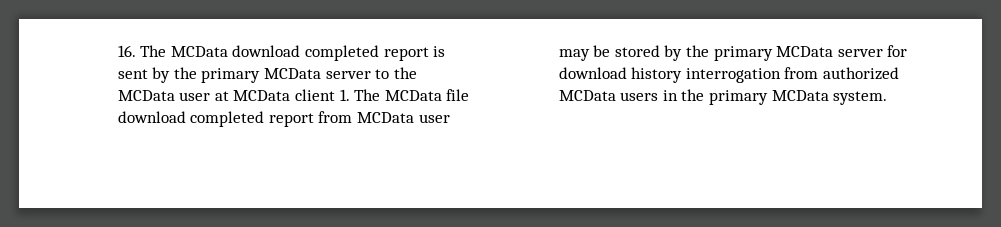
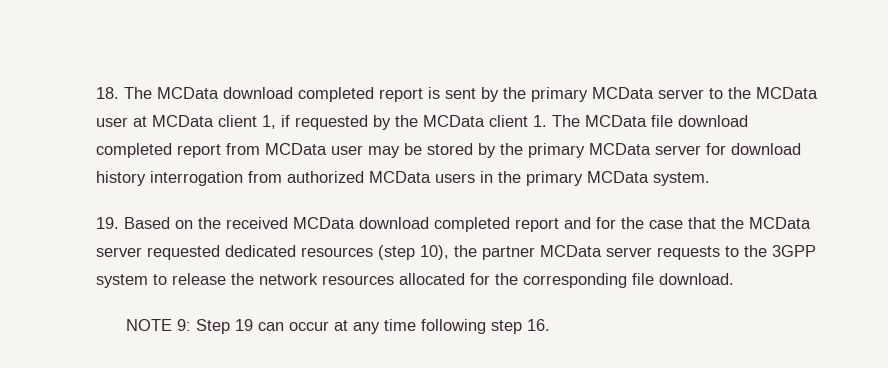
[117,45,136,57] 16. -> [96,87,120,99] 18.
(335, 95) none -> [262,115,529,130] 1, if requested by the MCData client
(888, 98) none -> [96,217,812,232] [96,245,817,260] [96,273,735,288] [126,319,551,334] // 19. Based on the received MCData download completed report and for the case that the MCData server requested dedicated resources (step 10), the partner MCData server requests to the 3GPP system to release the network resources allocated for the corresponding file download. // NOTE 9: Step 19 can occur at any time following step 16.

